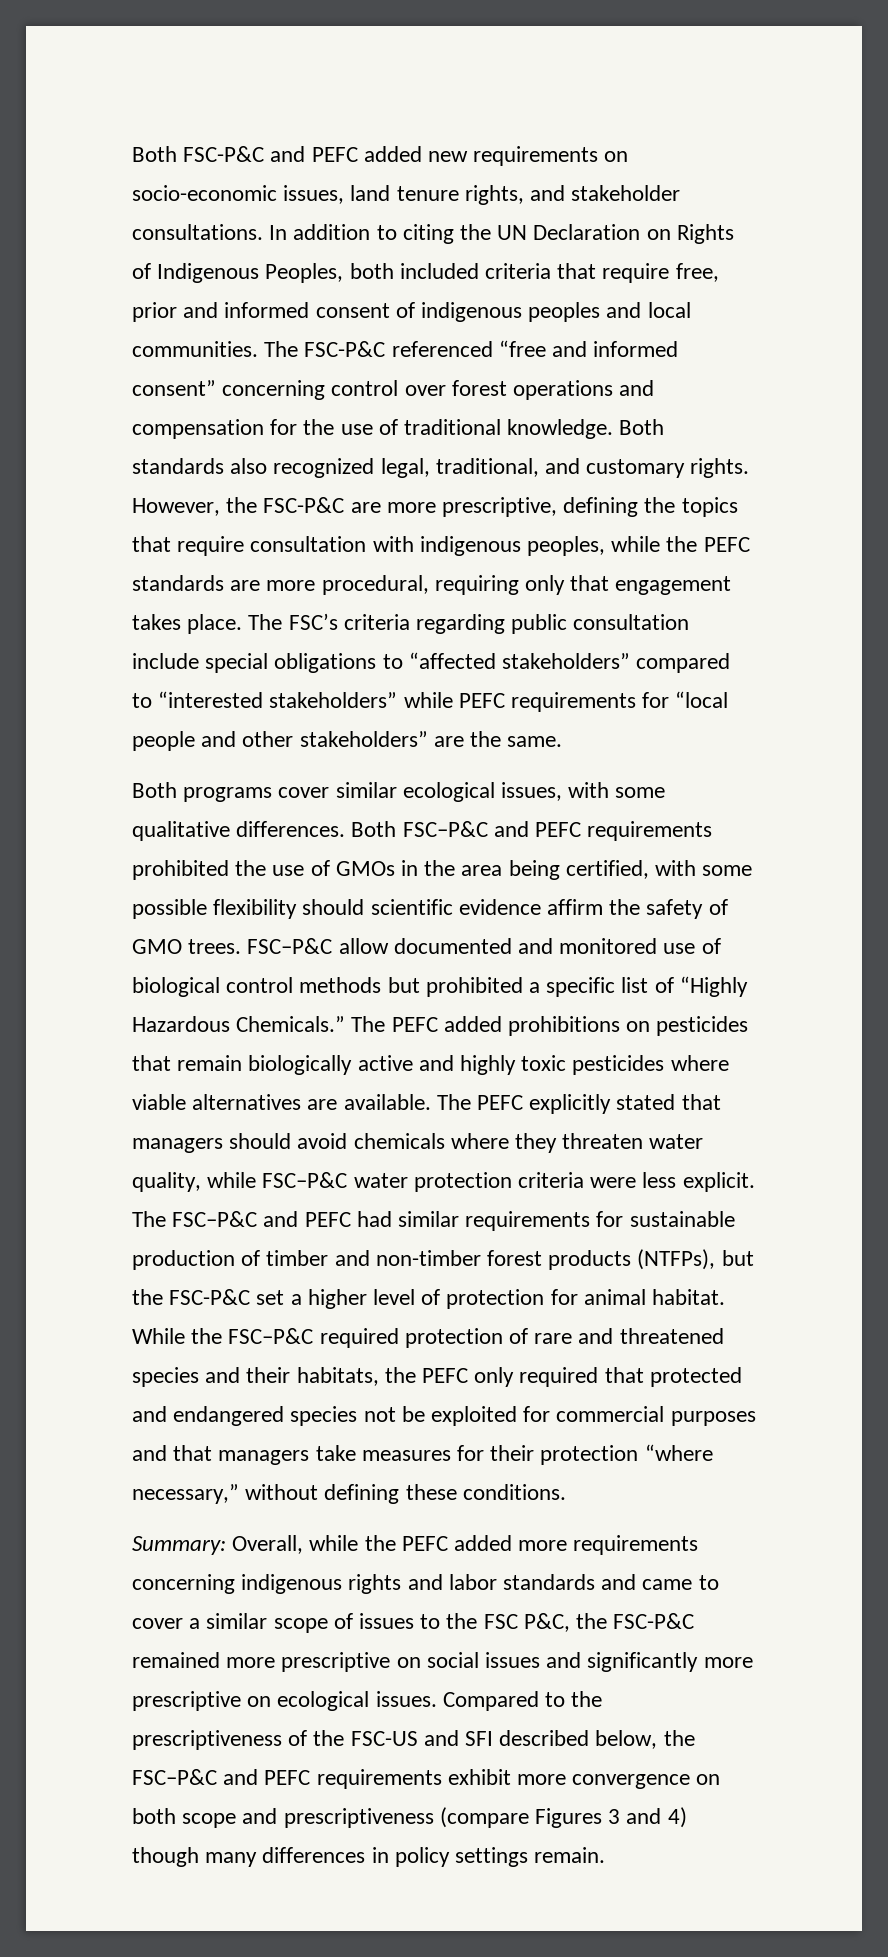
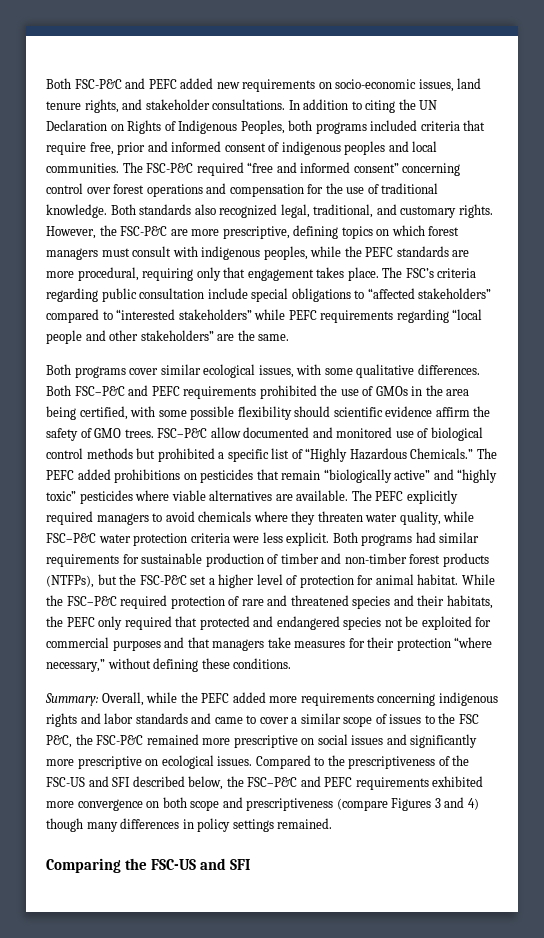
(394, 271) none -> [315,122,367,134] programs
[391,341,493,357] referenced -> [196,162,244,176] required
[644,497,738,517] [132,536,367,556] the topics that require consultation -> [341,225,460,239] [46,246,172,260] topics on which forest managers must consult
[642,692,670,708] for -> [396,309,449,323] regarding
[248,1055,567,1075] biologically active and highly toxic -> [323,469,498,483] [46,491,76,501] “biologically active” and “highly toxic”
[616,1094,721,1110] [132,1133,292,1153] stated that managers should -> [46,511,163,525] required managers to
[132,1211,351,1227] The FSC–P&C and PEFC -> [332,532,413,546] Both programs
[447,1769,511,1785] exhibit -> [432,776,484,787] exhibited
[534,1847,606,1863] remain. -> [277,818,333,829] [46,858,250,873] remained. // Comparing the FSC-US and SFI

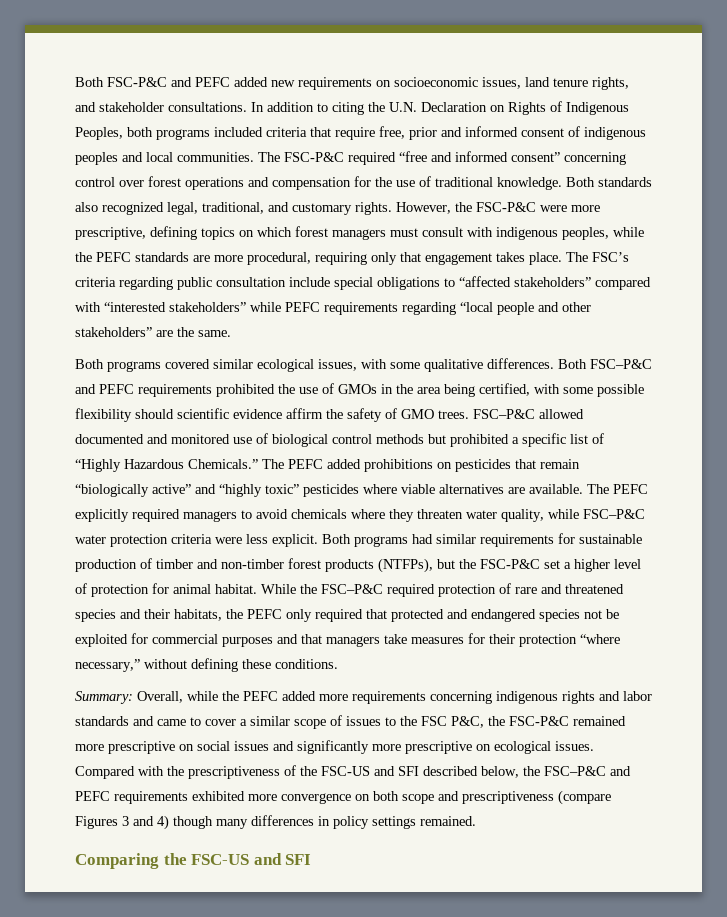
[335,79,417,89] socio-economic -> [394,77,478,87] socioeconomic
[419,100,438,110] UN -> [389,102,417,112] U.N.
[170,229,188,236] are -> [540,205,567,212] were
[102,311,113,320] to -> [75,302,101,312] with
[129,368,159,375] cover -> [165,359,210,369] covered
[210,427,241,438] allow -> [539,409,584,419] allowed
[314,757,325,766] to -> [138,766,164,776] with

